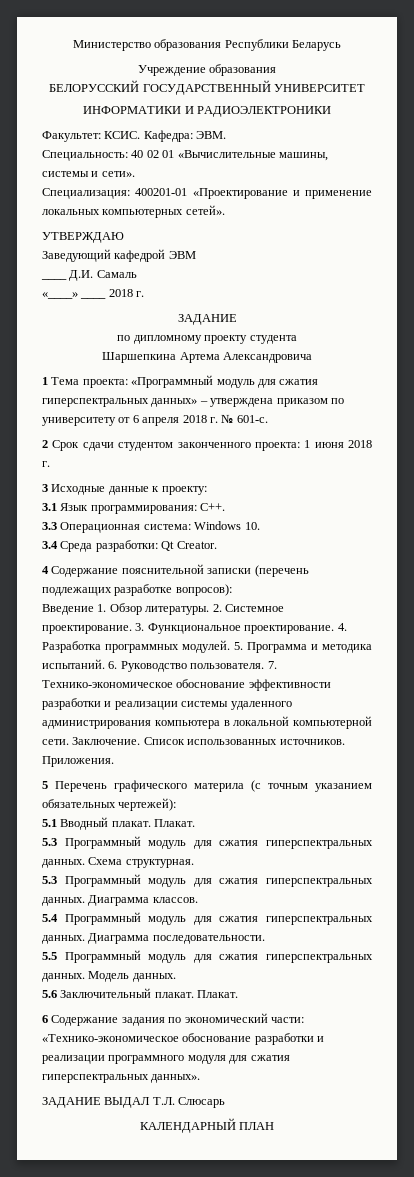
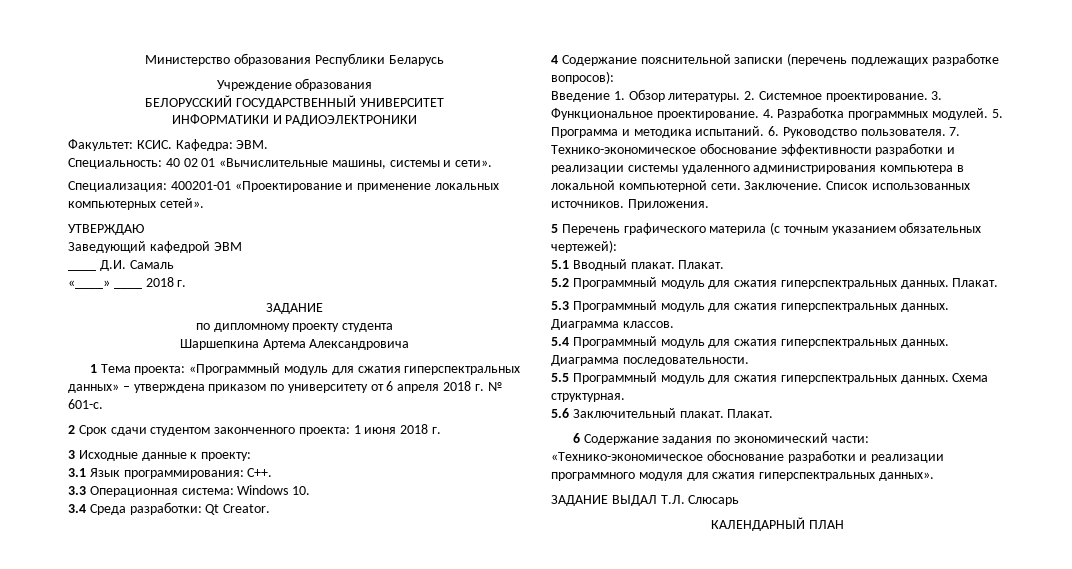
[42,836,373,849] [42,857,194,868] 5.3 Программный модуль для сжатия гиперспектральных данных. Схема структурная. -> [551,277,999,289] 5.2 Программный модуль для сжатия гиперспектральных данных. Плакат.
[88,971,176,982] Модель данных. -> [952,373,989,382] [551,393,625,402] Схема структурная.

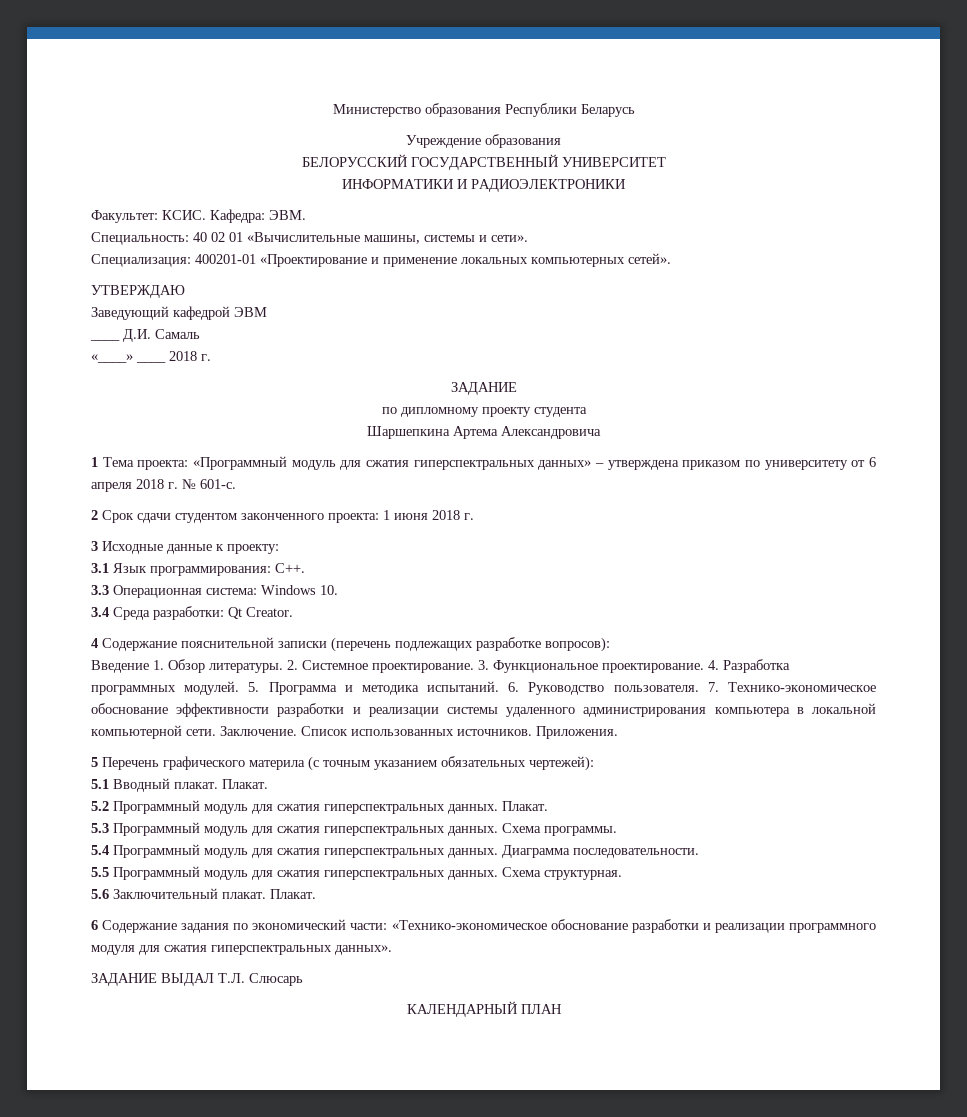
[551,319,674,330] Диаграмма классов. -> [502,823,617,836] Схема программы.

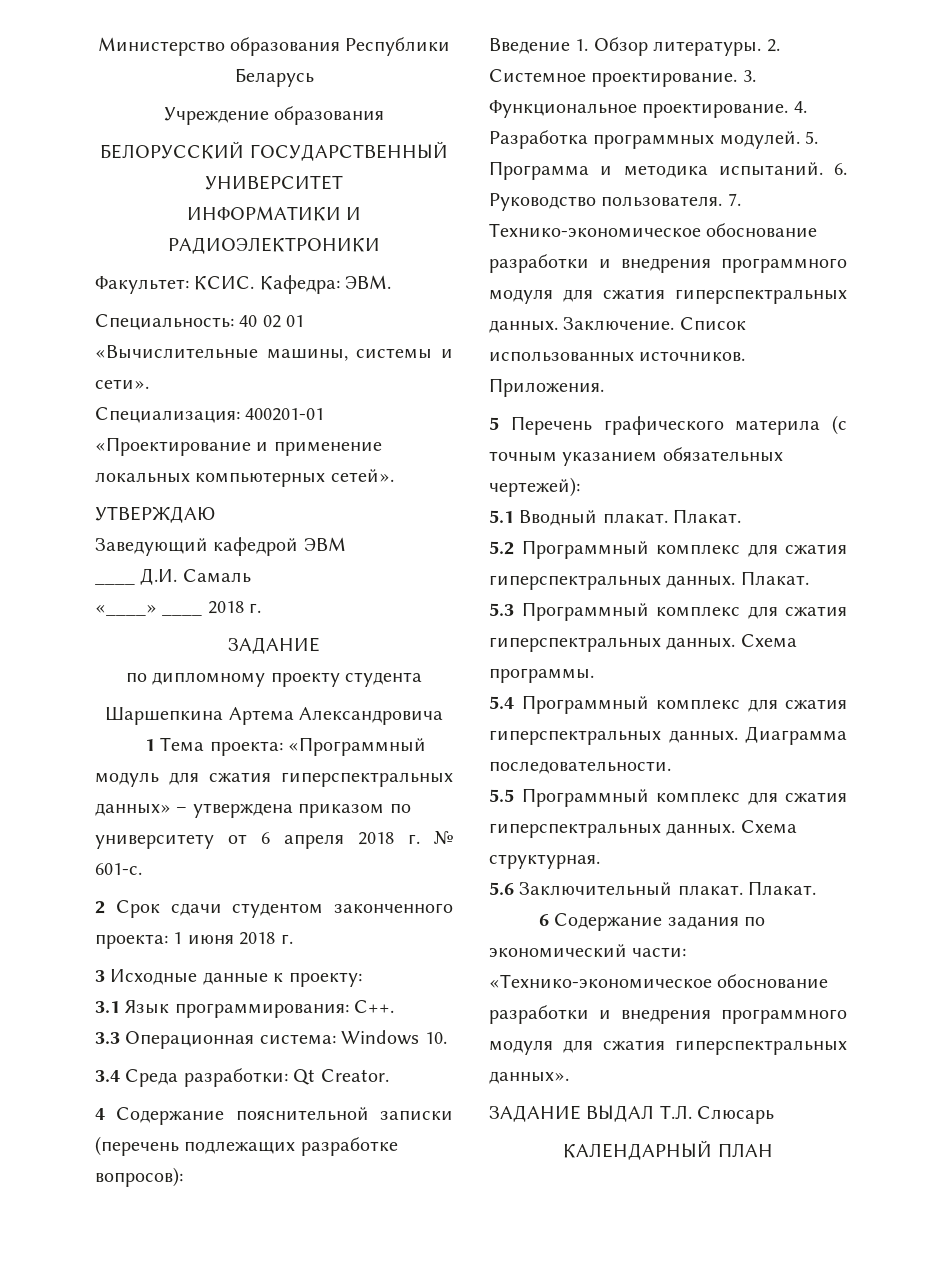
[176,703,876,717] [91,725,216,739] эффективности разработки и реализации системы удаленного администрирования компьютера в локальной компьютерной сети. -> [489,254,847,273] [489,289,847,304] [489,320,558,333] разработки и внедрения программного модуля для сжатия гиперспектральных данных.
[204,804,248,814] модуль -> [656,544,740,555] комплекс
[204,826,248,836] модуль -> [656,606,740,617] комплекс
[204,848,248,858] модуль -> [656,699,740,710] комплекс
[204,870,248,880] модуль -> [656,792,740,803] комплекс
[714,923,785,933] реализации -> [621,1009,711,1024] внедрения

